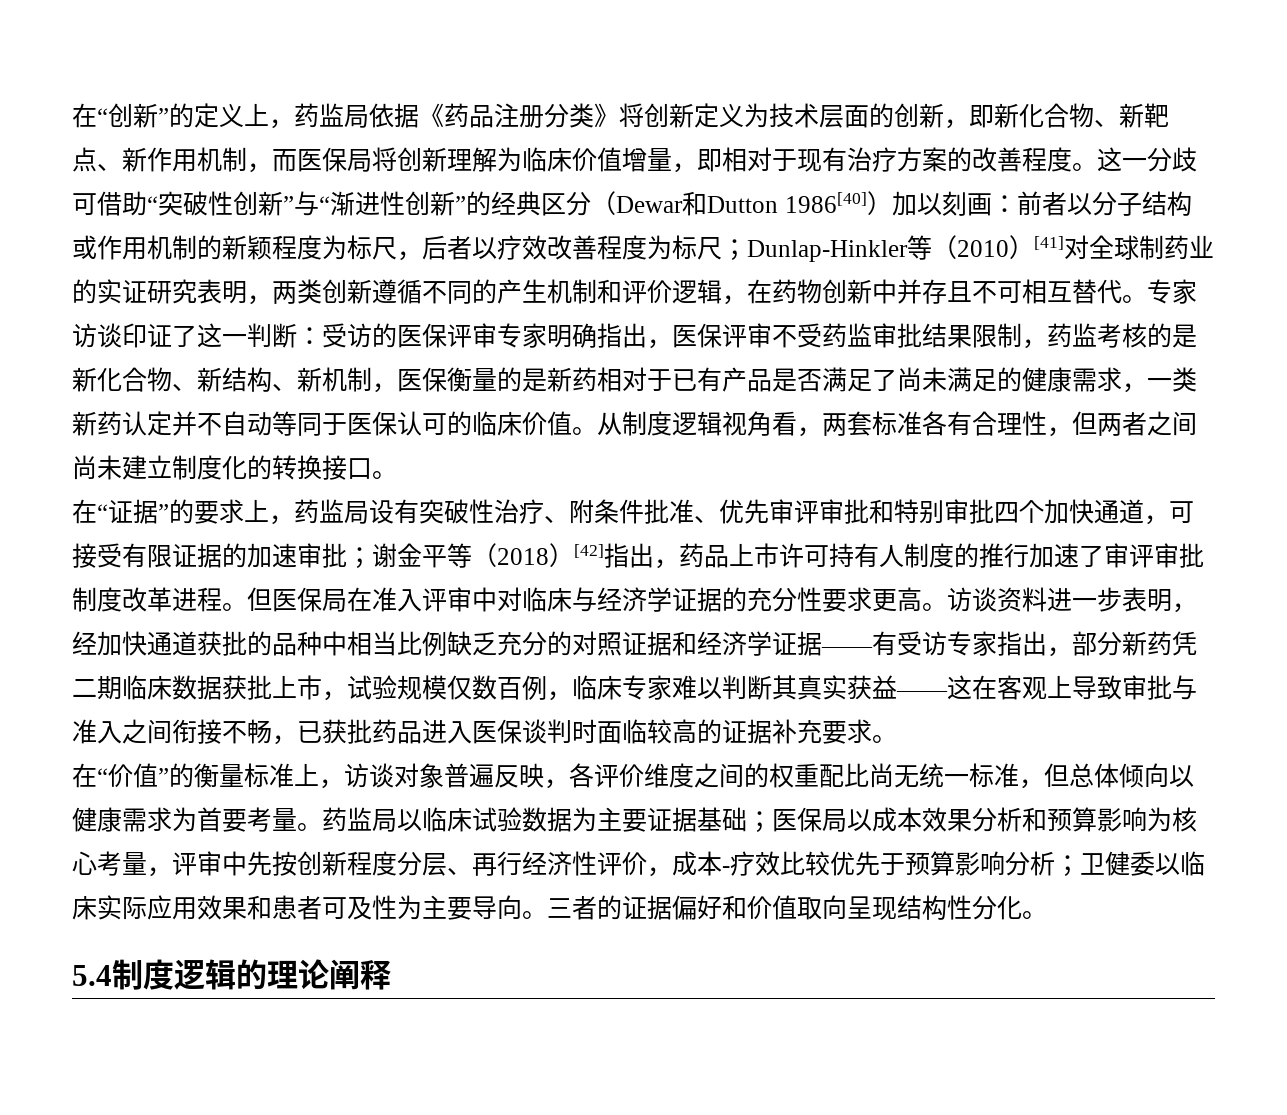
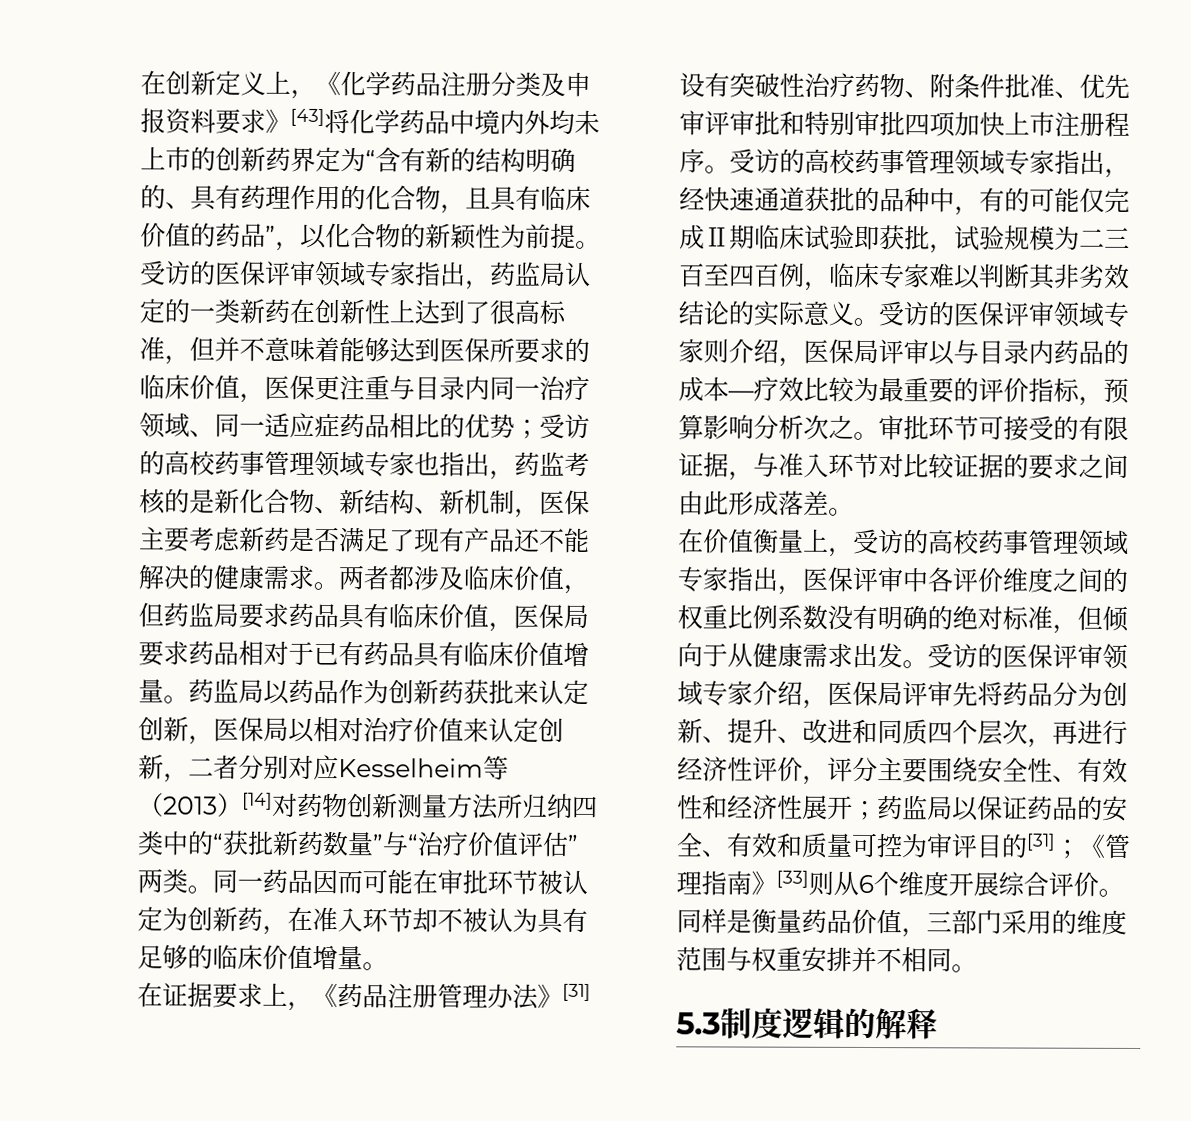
[72,103,1169,129] [72,147,1197,173] [72,191,1192,216] [72,235,1214,262] [72,279,1197,305] [72,323,1022,349] 在“创新”的定义上，药监局依据《药品注册分类》将创新定义为技术层面的创新，即新化合物、新靶点、新作用机制，而医保局将创新理解为临床价值增量，即相对于现有治疗方案的改善程度。这一分歧可借助“突破性创新”与“渐进性创新”的经典区分（Dewar和Dutton 1986[40]）加以刻画：前者以分子结构或作用机制的新颖程度为标尺，后者以疗效改善程度为标尺；Dunlap-Hinkler等（2010）[41]对全球制药业的实证研究表明，两类创新遵循不同的产生机制和评价逻辑，在药物创新中并存且不可相互替代。专家访谈印证了这一判断：受访的医保评审专家明确指出，医保评审不受药监审批结果限制 -> [140,70,591,99] [140,108,600,136] [140,146,576,173] [140,184,591,214] [140,222,601,251] [140,260,591,290] [139,298,566,325] [139,336,590,365] [139,374,590,403] [139,412,590,439] [139,450,490,478] 在创新定义上，《化学药品注册分类及申报资料要求》[43]将化学药品中境内外均未上市的创新药界定为“含有新的结构明确的、具有药理作用的化合物，且具有临床价值的药品”，以化合物的新颖性为前提。受访的医保评审领域专家指出，药监局认定的一类新药在创新性上达到了很高标准，但并不意味着能够达到医保所要求的临床价值，医保更注重与目录内同一治疗领域、同一适应症药品相比的优势；受访的高校药事管理领域专家也指出
[447,367,1197,393] [72,411,1197,437] [72,455,397,480] [72,499,369,525] 衡量的是新药相对于已有产品是否满足了尚未满足的健康需求，一类新药认定并不自动等同于医保认可的临床价值。从制度逻辑视角看，两套标准各有合理性，但两者之间尚未建立制度化的转换接口。 // 在“证据”的要求上，药监局 -> [139,526,590,553] [138,564,589,594] [138,602,589,632] [138,640,589,668] [138,678,589,705] [138,716,564,745] [138,754,509,783] [138,792,598,820] [137,830,578,857] [137,868,588,895] [137,906,588,935] [137,944,388,971] [137,982,591,1011] 主要考虑新药是否满足了现有产品还不能解决的健康需求。两者都涉及临床价值，但药监局要求药品具有临床价值，医保局要求药品相对于已有药品具有临床价值增量。药监局以药品作为创新药获批来认定创新，医保局以相对治疗价值来认定创新，二者分别对应Kesselheim等（2013）[14]对药物创新测量方法所归纳四类中的“获批新药数量”与“治疗价值评估”两类。同一药品因而可能在审批环节被认定为创新药，在准入环节却不被认为具有足够的临床价值增量。 // 在证据要求上，《药品注册管理办法》[31]
(544, 511) none -> [854,72,905,99] 药物
[1019,499,1194,525] [72,543,1204,569] [72,587,1197,613] [72,631,1197,657] [72,675,497,701] 个加快通道，可接受有限证据的加速审批；谢金平等（2018）[42]指出，药品上市许可持有人制度的推行加速了审评审批制度改革进程。但医保局在准入评审中对临床与经济学证据的充分性要求更高。访谈资料进一步表明，经加快通道获批的品种中相当比例缺乏充分的对照证据和经济学证据——有受访专家指出，部分新药凭二期临床数据获批上市，试验规模仅数 -> [929,111,1130,138] [679,148,1130,178] [679,186,1130,216] [679,224,1130,254] [679,263,755,288] 项加快上市注册程序。受访的高校药事管理领域专家指出，经快速通道获批的品种中，有的可能仅完成Ⅱ期临床试验即获批，试验规模为二三百至四
[797,675,1197,700] [72,719,897,745] [72,763,569,789] 真实获益——这在客观上导致审批与准入之间衔接不畅，已获批药品进入医保谈判时面临较高的证据补充要求。 // 在“价值”的衡量标准上，访谈对象普遍反映， -> [1053,263,1130,289] [678,300,1129,328] [678,338,1129,367] [678,376,1129,406] [678,414,1129,441] [678,452,1129,481] [678,490,854,516] [678,528,1129,557] [677,566,928,595] 非劣效结论的实际意义。受访的医保评审领域专家则介绍，医保局评审以与目录内药品的成本—疗效比较为最重要的评价指标，预算影响分析次之。审批环节可接受的有限证据，与准入环节对比较证据的要求之间由此形成落差。 // 在价值衡量上，受访的高校药事管理领域专家指出，医保评审中
[819,763,1194,789] [72,807,1197,833] [72,851,1205,877] [72,895,1047,920] [72,965,112,986] 配比尚无统一标准，但总体倾向以健康需求为首要考量。药监局以临床试验数据为主要证据基础；医保局以成本效果分析和预算影响为核心考量，评审中先按创新程度分层、再行经济性评价，成本-疗效比较优先于预算影响分析；卫健委以临床实际应用效果和患者可及性为主要导向。三者的证据偏好和价值取向呈现结构性分化。 // 5.4 -> [727,604,1129,634] [677,642,1129,670] [677,680,1128,709] [677,718,1128,748] [677,756,1128,785] [677,794,1128,822] [676,832,1131,859] [676,870,1124,897] [676,908,1127,938] [676,946,977,973] [676,1012,721,1035] 比例系数没有明确的绝对标准，但倾向于从健康需求出发。受访的医保评审领域专家介绍，医保局评审先将药品分为创新、提升、改进和同质四个层次，再进行经济性评价，评分主要围绕安全性、有效性和经济性展开；药监局以保证药品的安全、有效和质量可控为审评目的[31]；《管理指南》[33]则从6个维度开展综合评价。同样是衡量药品价值，三部门采用的维度范围与权重安排并不相同。 // 5.3
[267,959,360,990] 理论阐 -> [875,1008,907,1040] 解

